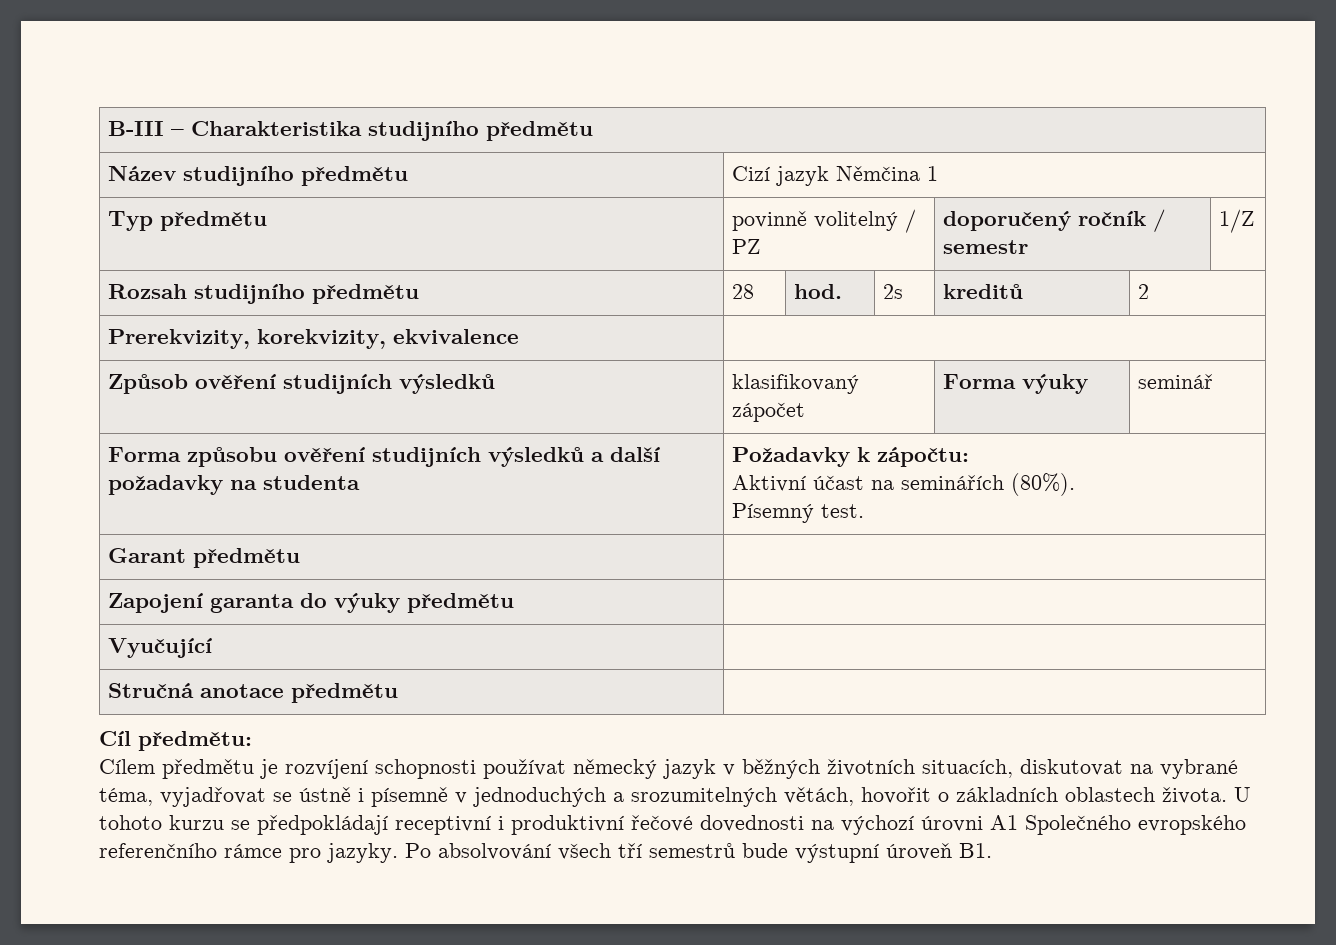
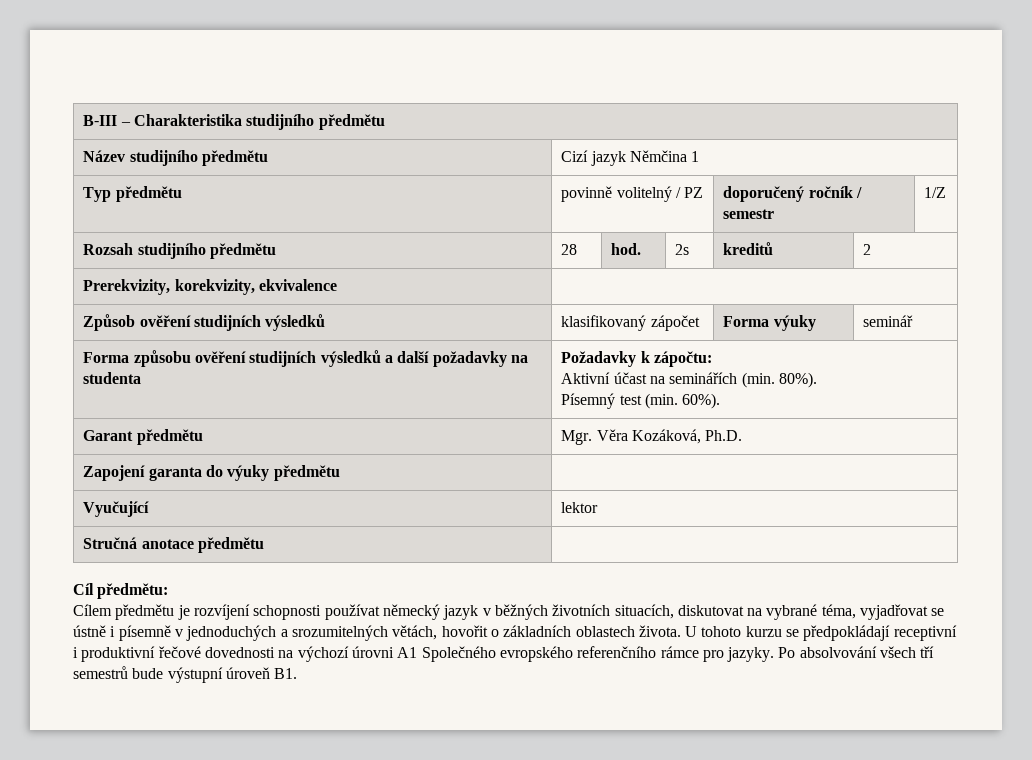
[1011,473,1076,496] (80%). -> [741,372,818,388] (min. 80%).
[821,504,865,518] test. -> [619,393,721,409] test (min. 60%).
(301, 558) none -> [561,429,743,445] Mgr. Věra Kozáková, Ph.D.
(213, 648) none -> [561,502,599,513] lektor

